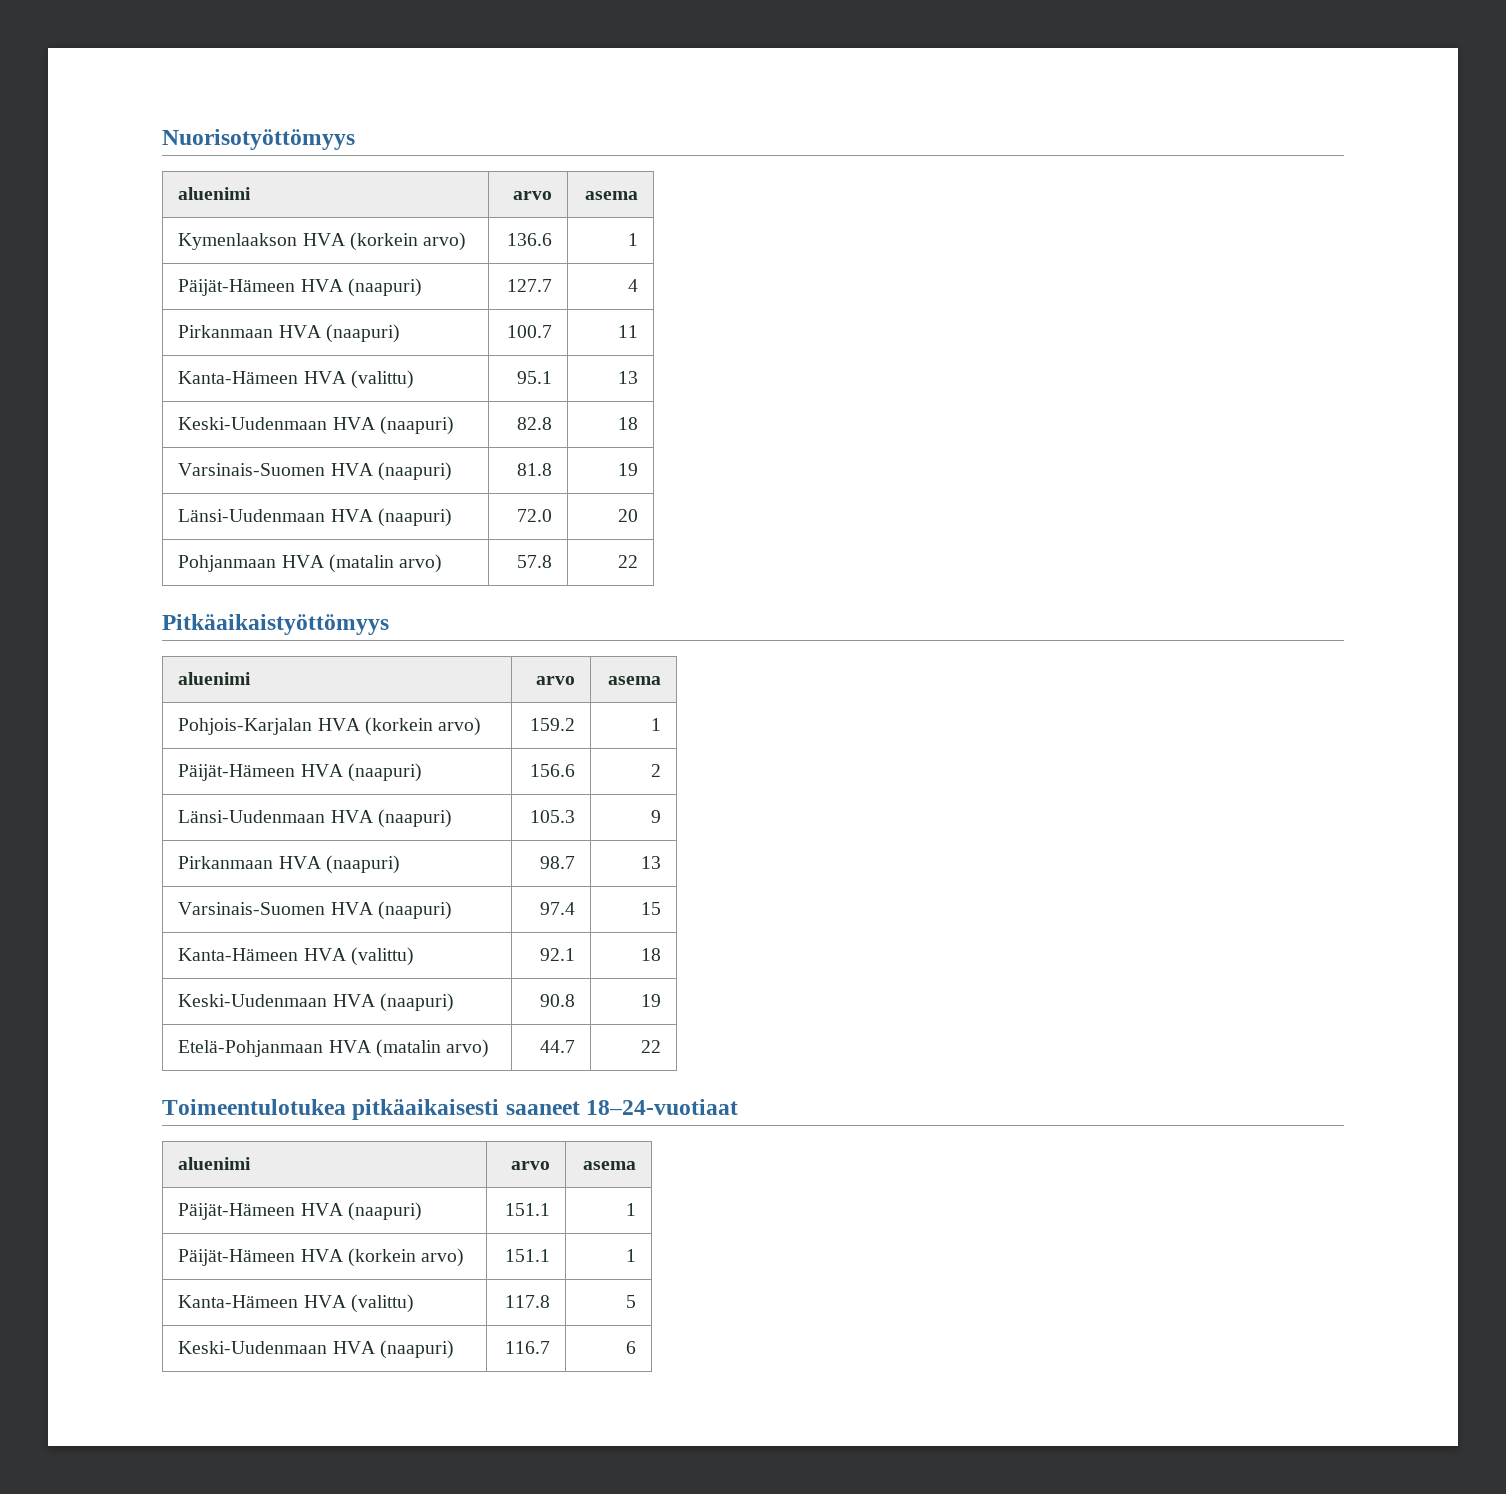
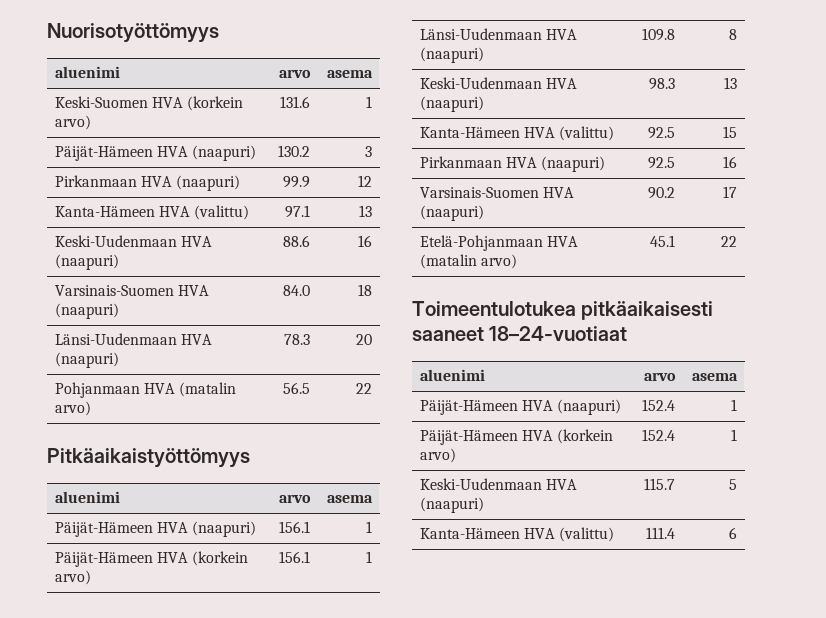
[178,232,467,251] [506,233,552,246] [627,233,638,246] [178,278,422,297] [506,279,552,292] [627,279,638,292] [178,324,400,343] [506,325,552,338] [617,325,638,338] [178,370,414,389] [516,371,552,384] Kymenlaakson HVA (korkein arvo) | 136.6 | 1 // Päijät-Hämeen HVA (naapuri) | 127.7 | 4 // Pirkanmaan HVA (naapuri) | 100.7 | 11 // Kanta-Hämeen HVA (valittu) | 95.1 -> [54,96,244,111] [54,115,91,130] [280,96,311,108] [366,96,373,108] [54,145,257,161] [278,145,311,157] [365,146,373,157] [54,175,241,191] [283,176,311,188] [358,175,373,187] [54,205,250,220] [285,205,311,218] Keski-Suomen HVA (korkein arvo) | 131.6 | 1 // Päijät-Hämeen HVA (naapuri) | 130.2 | 3 // Pirkanmaan HVA (naapuri) | 99.9 | 12 // Kanta-Hämeen HVA (valittu) | 97.1
[516,417,552,430] [617,417,638,430] [178,462,452,481] [516,463,552,476] [617,463,638,476] [178,508,452,527] [516,509,552,522] 82.8 | 18 // Varsinais-Suomen HVA (naapuri) | 81.8 | 19 // Länsi-Uudenmaan HVA (naapuri) | 72.0 -> [283,235,311,247] [358,235,373,247] [54,285,210,296] [54,303,119,319] [283,285,311,296] [358,284,373,296] [54,333,213,345] [54,352,119,368] [284,334,311,345] 88.6 | 16 // Varsinais-Suomen HVA (naapuri) | 84.0 | 18 // Länsi-Uudenmaan HVA (naapuri) | 78.3
[516,555,552,568] 57.8 -> [283,382,311,394] 56.5
[178,717,482,736] [529,718,575,731] [650,718,661,731] [178,763,422,782] [529,764,575,777] [650,764,661,777] [178,809,452,828] [529,810,575,823] [650,810,661,823] [178,855,400,874] [539,856,575,869] [640,856,661,869] [178,901,452,920] [539,902,575,915] [640,902,661,915] [178,947,414,966] [539,948,575,961] [640,948,661,961] [178,993,454,1012] [539,994,575,1007] [640,994,661,1007] Pohjois-Karjalan HVA (korkein arvo) | 159.2 | 1 // Päijät-Hämeen HVA (naapuri) | 156.6 | 2 // Länsi-Uudenmaan HVA (naapuri) | 105.3 | 9 // Pirkanmaan HVA (naapuri) | 98.7 | 13 // Varsinais-Suomen HVA (naapuri) | 97.4 | 15 // Kanta-Hämeen HVA (valittu) | 92.1 | 18 // Keski-Uudenmaan HVA (naapuri) | 90.8 | 19 -> [54,521,257,537] [279,521,311,533] [366,521,373,533] [54,551,249,567] [54,570,91,585] [279,551,311,563] [366,551,373,563] [419,28,578,40] [419,47,484,63] [642,28,676,41] [729,29,738,40] [419,77,578,89] [419,96,484,112] [649,78,676,90] [724,77,738,89] [419,126,615,141] [648,127,676,139] [723,126,738,138] [419,156,606,172] [648,157,676,169] [723,156,738,168] [419,187,575,198] [419,205,484,221] [648,187,676,199] [723,186,738,198] Päijät-Hämeen HVA (naapuri) | 156.1 | 1 // Päijät-Hämeen HVA (korkein arvo) | 156.1 | 1 // Länsi-Uudenmaan HVA (naapuri) | 109.8 | 8 // Keski-Uudenmaan HVA (naapuri) | 98.3 | 13 // Kanta-Hämeen HVA (valittu) | 92.5 | 15 // Pirkanmaan HVA (naapuri) | 92.5 | 16 // Varsinais-Suomen HVA (naapuri) | 90.2 | 17
[539,1040,575,1053] 44.7 -> [650,235,676,247] 45.1
[504,1203,550,1216] [625,1203,636,1216] [178,1248,465,1267] [504,1249,550,1262] [625,1249,636,1262] [178,1294,414,1313] [504,1295,550,1308] [625,1295,636,1308] [178,1340,454,1359] [504,1341,550,1354] 151.1 | 1 // Päijät-Hämeen HVA (korkein arvo) | 151.1 | 1 // Kanta-Hämeen HVA (valittu) | 117.8 | 5 // Keski-Uudenmaan HVA (naapuri) | 116.7 -> [642,399,676,411] [731,399,738,411] [419,429,614,445] [419,448,456,463] [642,429,676,441] [731,429,738,441] [419,478,578,490] [419,497,484,513] [644,478,676,490] [729,479,738,490] [419,527,615,542] [646,527,676,539] 152.4 | 1 // Päijät-Hämeen HVA (korkein arvo) | 152.4 | 1 // Keski-Uudenmaan HVA (naapuri) | 115.7 | 5 // Kanta-Hämeen HVA (valittu) | 111.4

